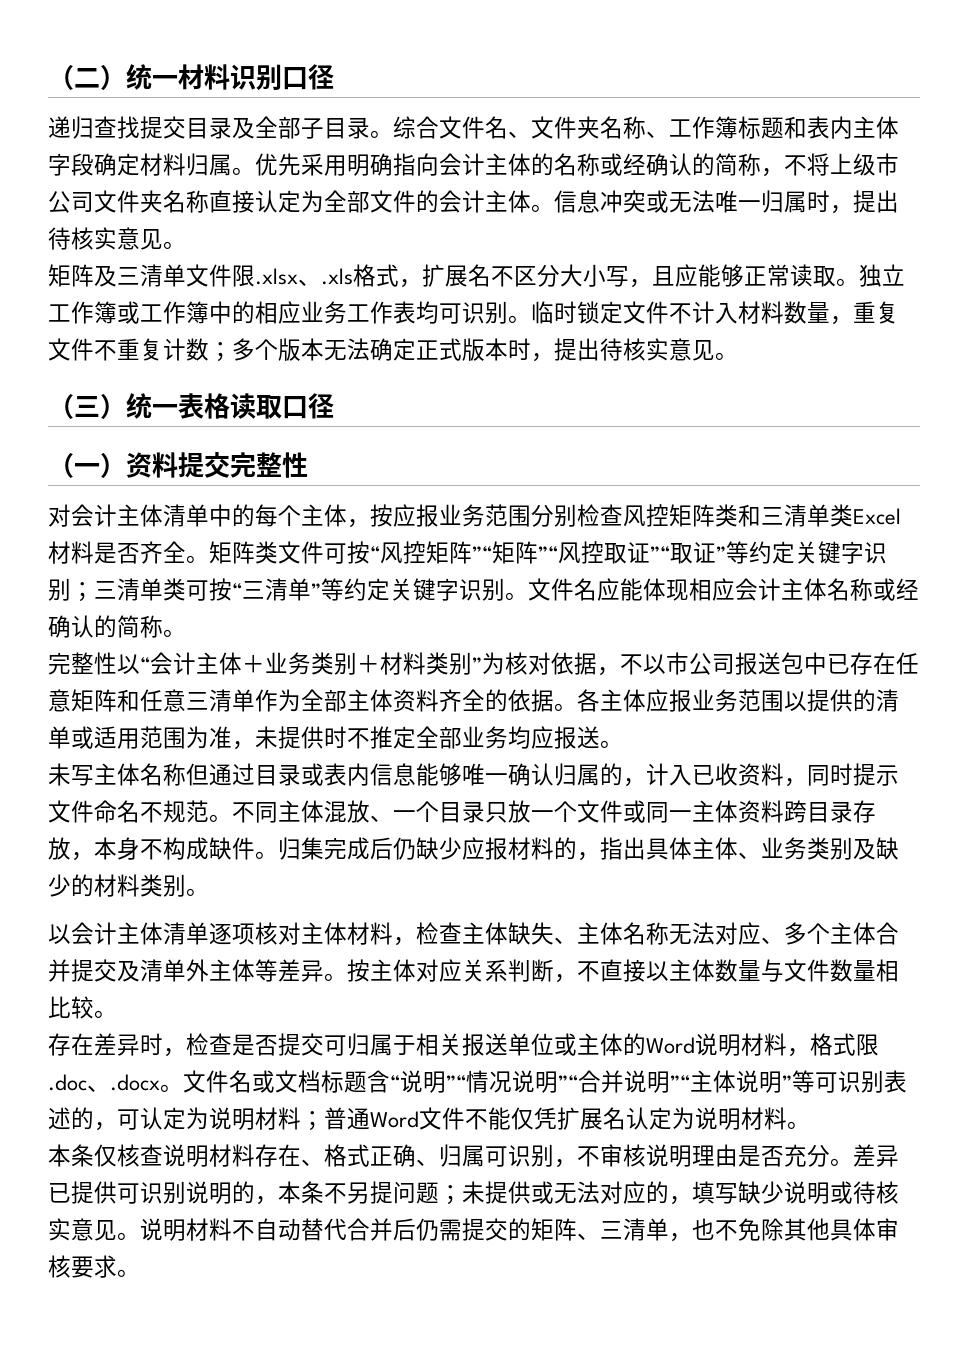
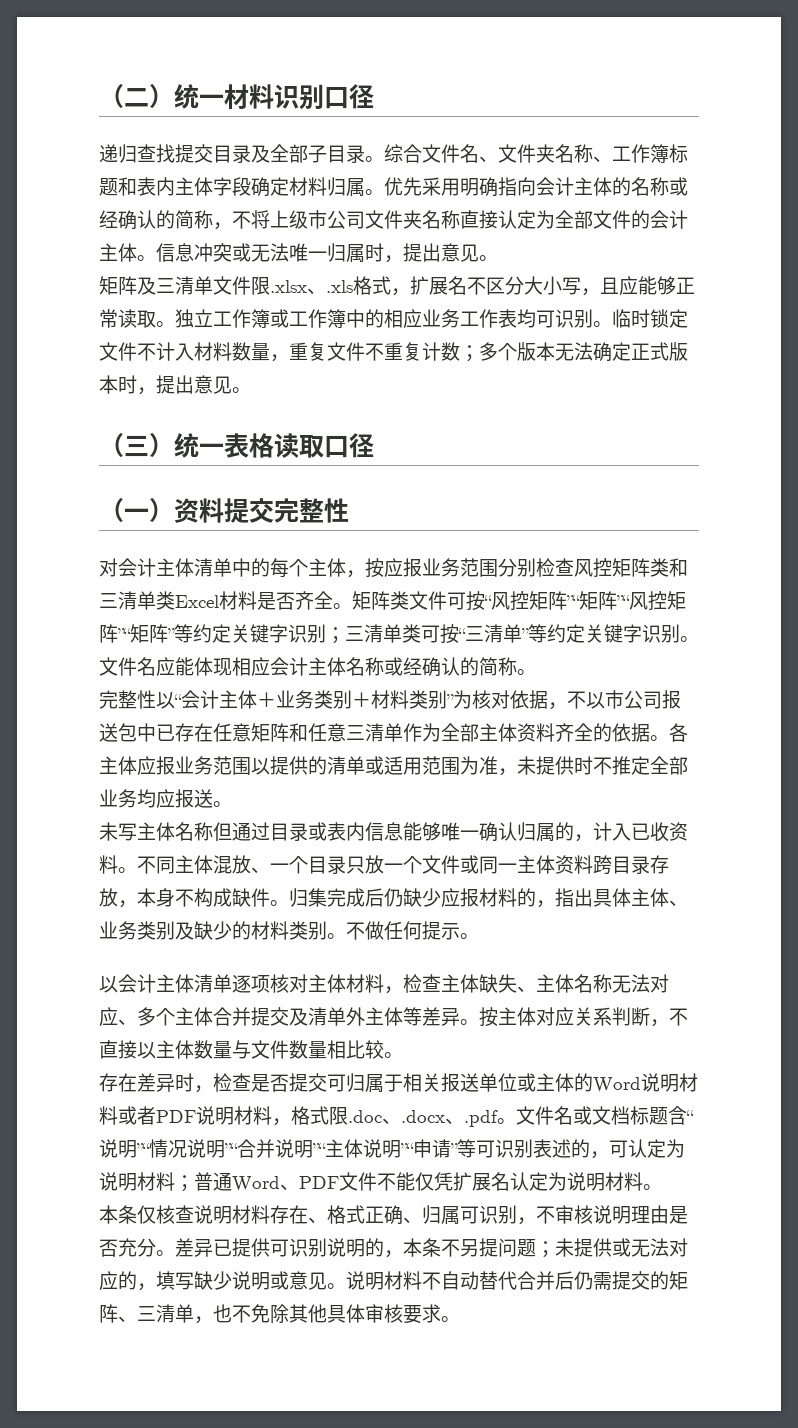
[48,227,117,250] 待核实 -> (441, 252) none
[600,338,669,361] 待核实 -> (194, 384) none
[604,542,716,564] 取证”“取证 -> [667,591,686,610] [99,624,168,643] 矩阵”“矩阵
[784,763,899,787] [48,800,209,823] ，同时提示文件命名不规范 -> (118, 864) none
(209, 892) none -> [346,921,479,940] 不做任何提示。
(787, 1044) none -> [118,1106,272,1125] 或者PDF说明材料
(160, 1082) none -> [445,1110,498,1127] 、.pdf
(782, 1082) none -> [401,1139,451,1158] ”“申请
(419, 1119) none -> [280,1176,339,1190] 、PDF
[853,1181,899,1204] [48,1218,71,1241] 待核实 -> (289, 1280) none

